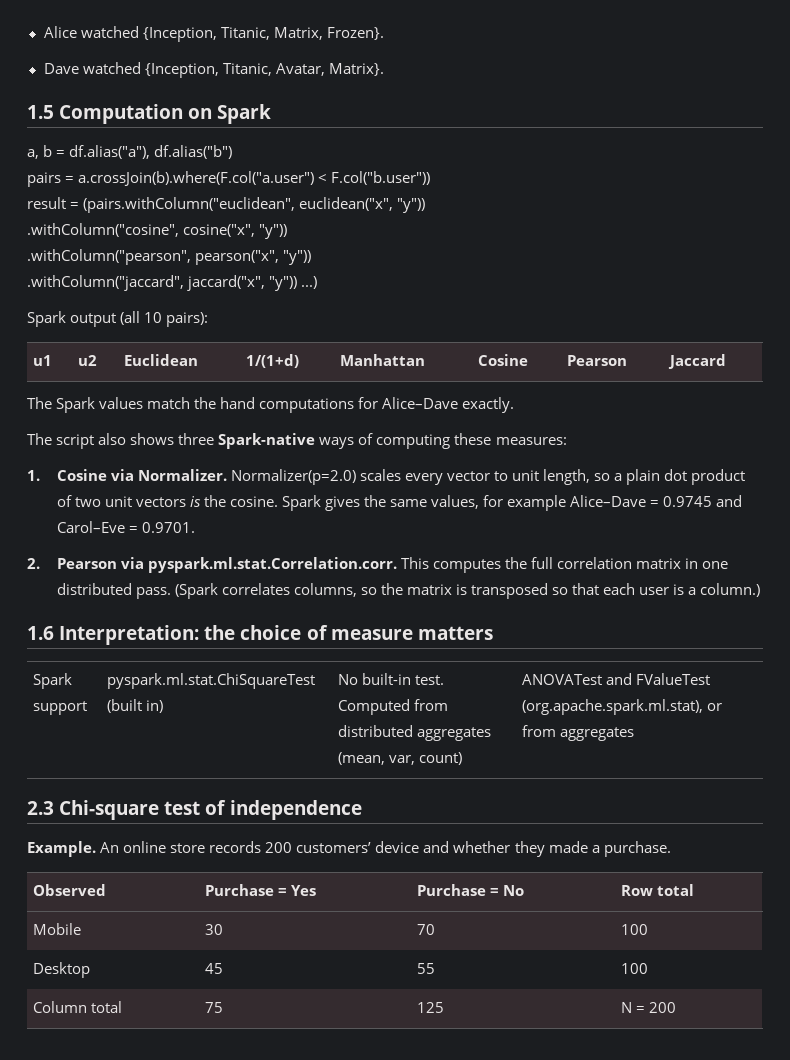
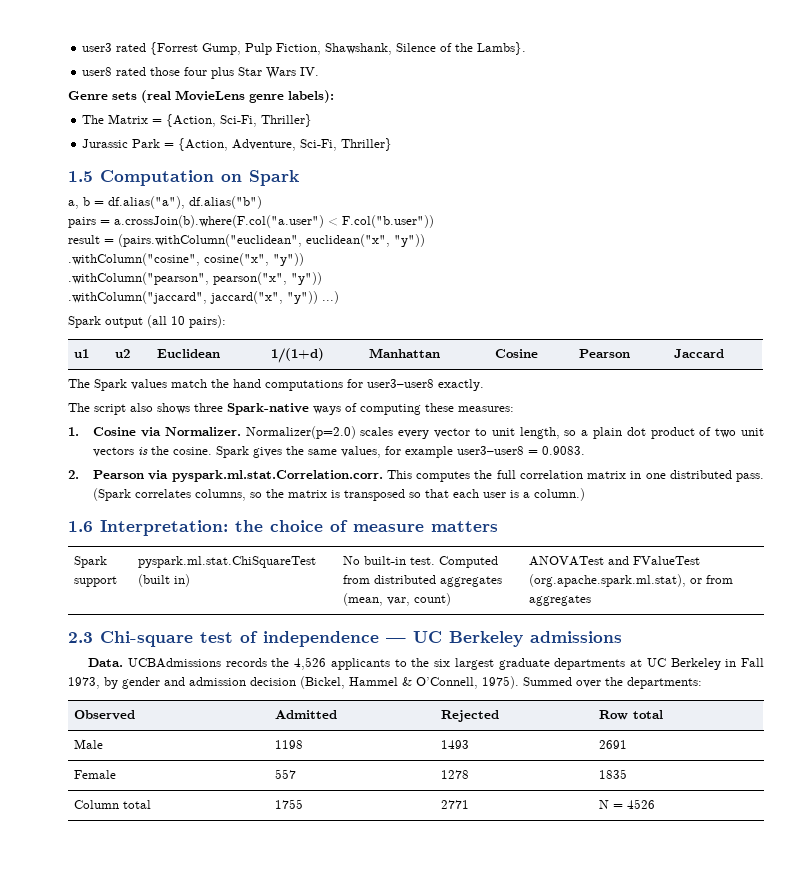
[43,26,384,42] [43,62,384,78] Alice watched {Inception, Titanic, Matrix, Frozen}. // Dave watched {Inception, Titanic, Avatar, Matrix}. -> [82,42,527,55] [82,67,320,79] [68,90,334,103] [82,114,313,127] [82,138,393,151] user3 rated {Forrest Gump, Pulp Fiction, Shawshank, Silence of the Lambs}. // user8 rated those four plus Star Wars IV. // Genre sets (real MovieLens genre labels): // The Matrix = {Action, Sci-Fi, Thriller} // Jurassic Park = {Action, Adventure, Sci-Fi, Thriller}
[382,397,459,409] Alice–Dave -> [367,379,434,388] user3–user8
[570,495,743,507] [56,521,195,533] Alice–Dave = 0.9745 and Carol–Eve = 0.9701. -> [457,446,586,455] user3–user8 = 0.9083.
[27,841,671,857] [33,884,107,896] [205,884,317,896] [417,884,525,896] [621,884,695,896] [33,923,82,935] [205,924,224,935] [417,924,436,935] [621,924,649,935] [33,962,91,978] [205,963,224,974] [417,963,436,974] [621,963,649,974] // Example. An online store records 200 customers’ device and whether they made a purchase. // Observed | Purchase = Yes | Purchase = No | Row total // Mobile | 30 | 70 | 100 // Desktop | 45 | 55 | 100 -> [386,631,622,647] [88,657,764,670] [68,676,702,689] [73,710,135,720] [274,710,337,719] [440,710,499,722] [598,710,663,720] [73,739,103,749] [274,740,303,749] [440,740,469,749] [598,740,627,749] [73,770,116,779] [274,769,296,779] [440,770,469,779] [598,769,627,779] — UC Berkeley admissions // Data. UCBAdmissions records the 4,526 applicants to the six largest graduate departments at UC Berkeley in Fall 1973, by gender and admission decision (Bickel, Hammel & O’Connell, 1975). Summed over the departments: // Observed | Admitted | Rejected | Row total // Male | 1198 | 1493 | 2691 // Female | 557 | 1278 | 1835
[205,1002,224,1013] [417,1002,445,1013] 75 | 125 -> [274,799,303,809] [440,800,469,809] 1755 | 2771
[649,1002,677,1013] 200 -> [626,799,655,809] 4526

